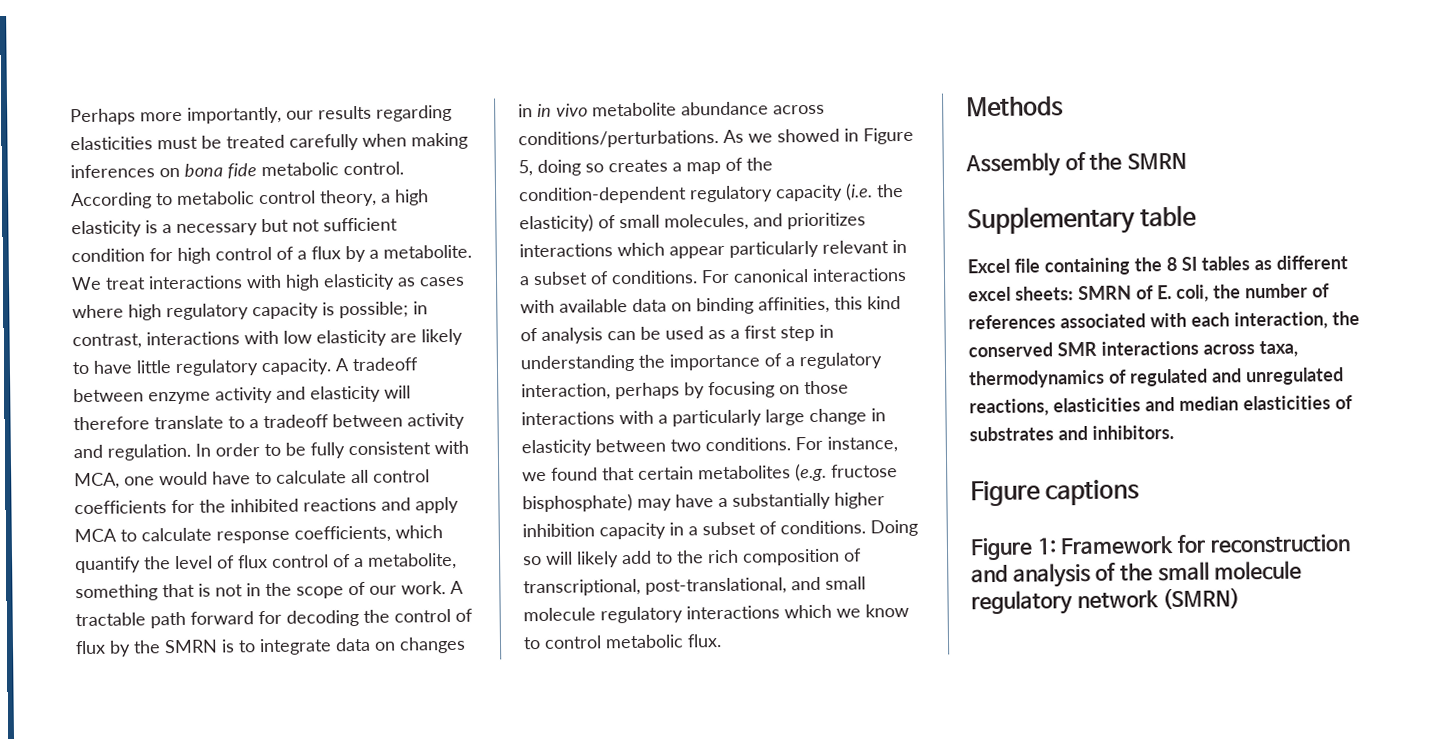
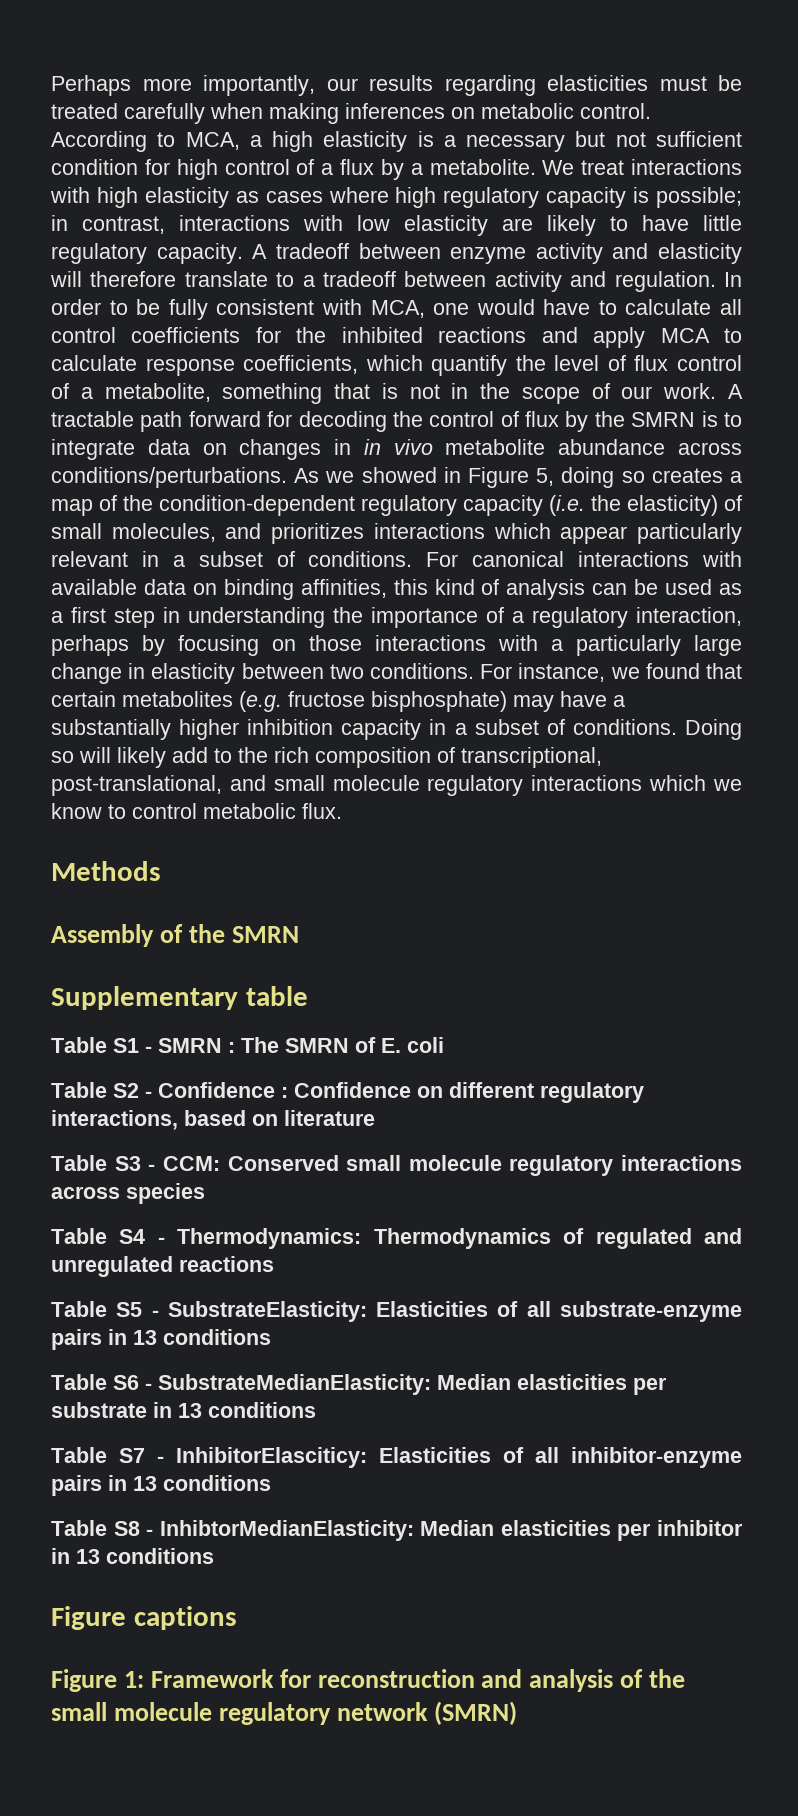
[184,163,257,179] bona fide -> (475, 113) none
[177,189,377,207] metabolic control theory, -> [185,132,240,150] MCA,
[967,255,1348,276] [968,283,1330,302] [968,310,1360,330] [968,340,1298,358] [969,367,1344,389] [969,395,1353,417] [969,425,1174,442] Excel file containing the 8 SI tables as different excel sheets: SMRN of E. coli, the number of references associated with each interaction, the conserved SMR interactions across taxa, thermodynamics of regulated and unregulated reactions, elasticities and median elasticities of substrates and inhibitors. -> [51,1037,444,1053] [51,1082,644,1103] [51,1110,375,1130] [51,1155,742,1176] [51,1183,205,1204] [51,1228,742,1249] [51,1256,274,1277] [51,1301,742,1322] [51,1329,271,1350] [51,1374,667,1395] [51,1402,316,1418] [51,1447,742,1468] [51,1475,271,1496] [51,1520,743,1541] [51,1548,214,1564] Table S1 - SMRN : The SMRN of E. coli // Table S2 - Confidence : Confidence on different regulatory interactions, based on literature // Table S3 - CCM: Conserved small molecule regulatory interactions across species // Table S4 - Thermodynamics: Thermodynamics of regulated and unregulated reactions // Table S5 - SubstrateElasticity: Elasticities of all substrate-enzyme pairs in 13 conditions // Table S6 - SubstrateMedianElasticity: Median elasticities per substrate in 13 conditions // Table S7 - InhibitorElasciticy: Elasticities of all inhibitor-enzyme pairs in 13 conditions // Table S8 - InhibtorMedianElasticity: Median elasticities per inhibitor in 13 conditions

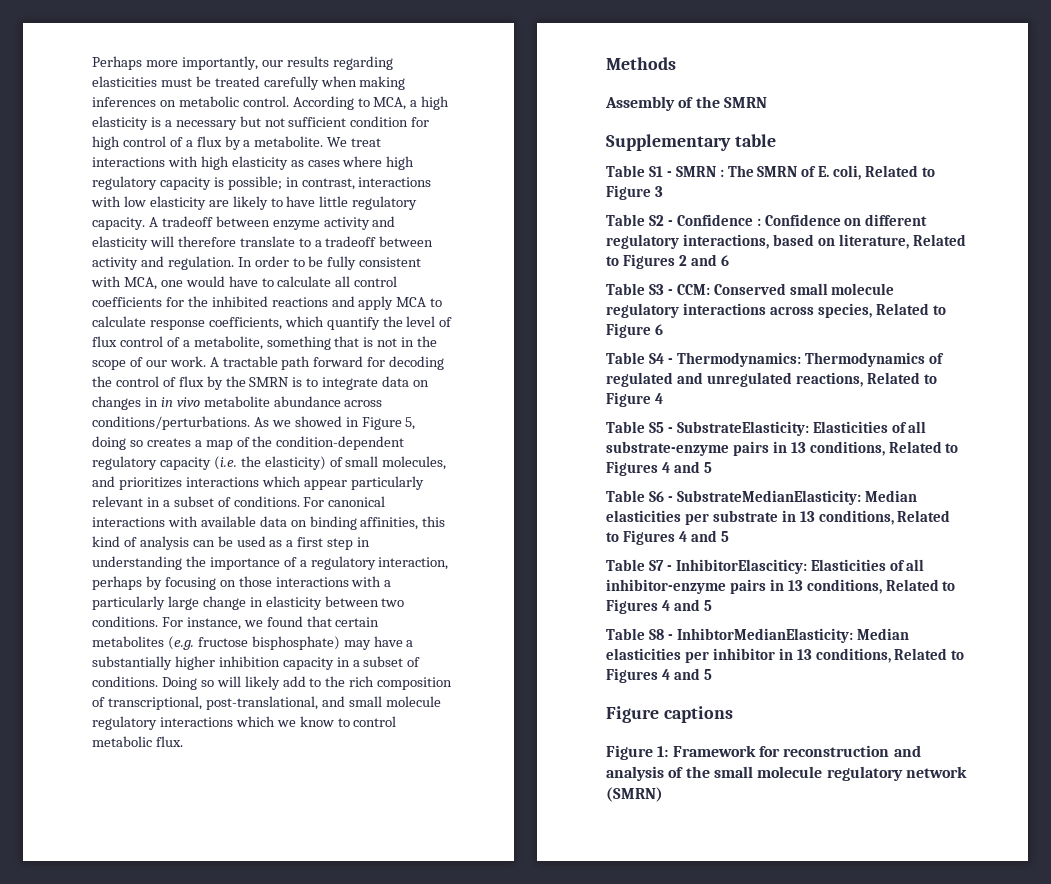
[407,1037,444,1053] coli -> [833,165,936,180] [606,185,663,200] coli, Related to Figure 3
[284,1110,375,1126] literature -> [838,234,966,249] [606,254,729,269] literature, Related to Figures 2 and 6
[126,1183,205,1204] species -> [817,303,946,318] [606,323,663,338] species, Related to Figure 6
[179,1256,274,1272] reactions -> [795,372,937,387] [606,392,663,407] reactions, Related to Figure 4
[163,1329,271,1345] conditions -> [809,441,959,456] [606,461,712,476] conditions, Related to Figures 4 and 5
[208,1402,316,1418] conditions -> [818,510,951,525] [606,530,729,545] conditions, Related to Figures 4 and 5
[163,1475,271,1491] conditions -> [806,579,956,594] [606,599,712,614] conditions, Related to Figures 4 and 5
[106,1548,214,1564] conditions -> [815,648,965,663] [606,668,712,683] conditions, Related to Figures 4 and 5

